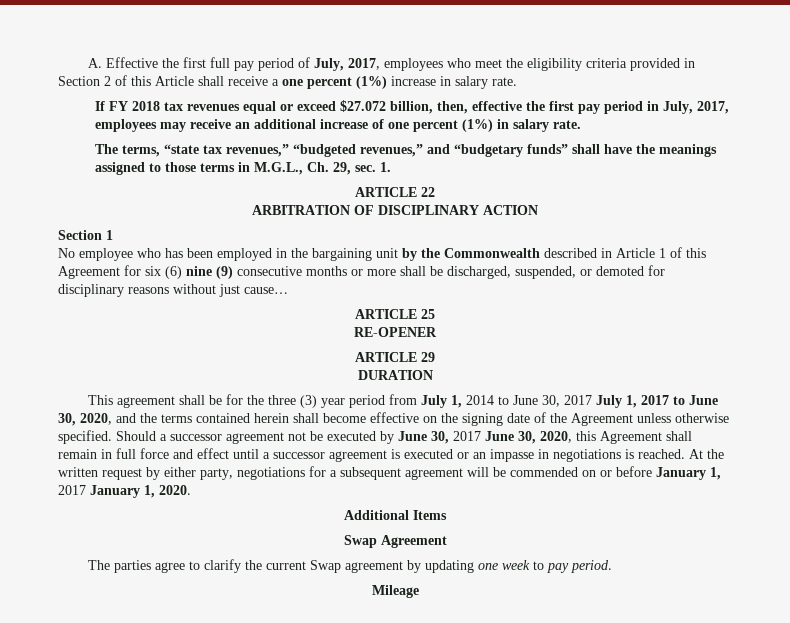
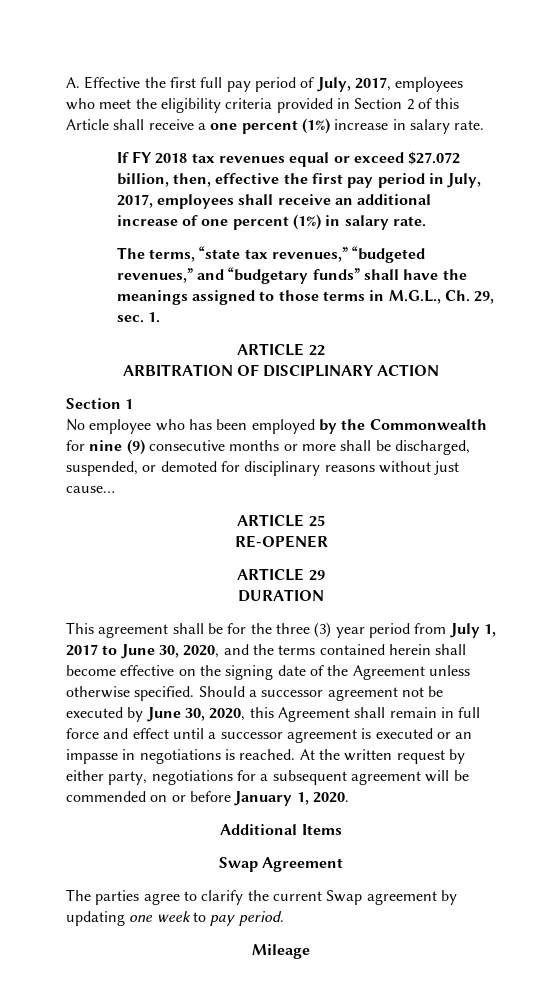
[159,122,186,132] may -> [238,194,274,205] shall
[276,247,706,261] [58,265,182,279] in the bargaining unit by the Commonwealth described in Article 1 of this Agreement for six (6) -> [318,419,487,434] [66,440,85,451] by the Commonwealth for
[466,395,638,408] 2014 to June 30, 2017 July 1, -> (496, 630) none
[453,431,536,444] 2017 June 30, -> (205, 714) none
[58,485,155,498] 2017 January 1, -> (309, 798) none

